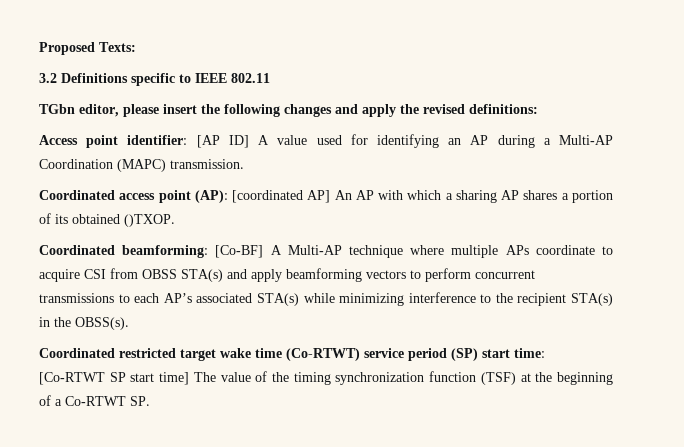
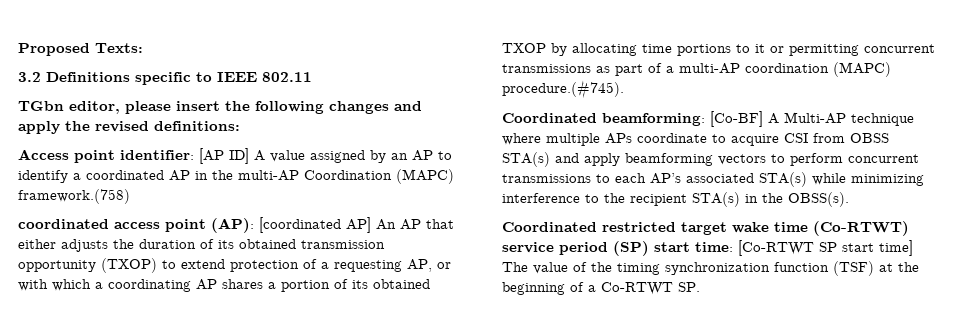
[316,134,614,148] [39,159,244,172] [39,190,115,200] used for identifying an AP during a Multi-AP Coordination (MAPC) transmission. // Coordinated -> [310,150,452,163] [18,169,454,184] [18,189,130,204] [18,219,109,229] assigned by an AP to identify a coordinated AP in the multi-AP Coordination (MAPC) framework.(758) // coordinated
(374, 195) none -> [426,219,454,229] [18,239,385,252] [18,258,451,273] that either adjusts the duration of its obtained transmission opportunity (TXOP) to extend protection of a requesting AP, or
[455,190,497,203] sharing -> [108,279,191,292] coordinating
[124,214,175,227] ()TXOP. -> [502,43,935,56] [502,62,891,77] [502,80,624,99] TXOP by allocating time portions to it or permitting concurrent transmissions as part of a multi-AP coordination (MAPC) procedure.(#745).

